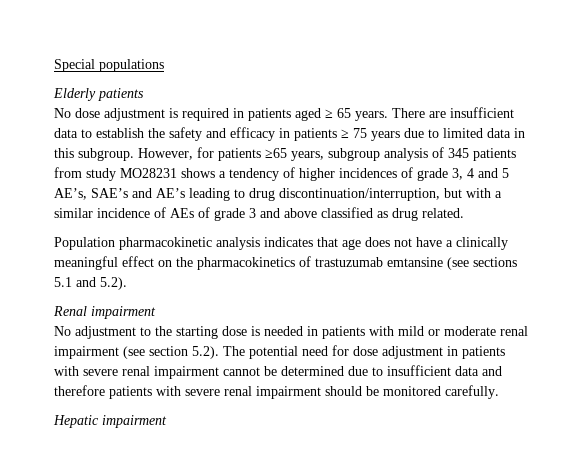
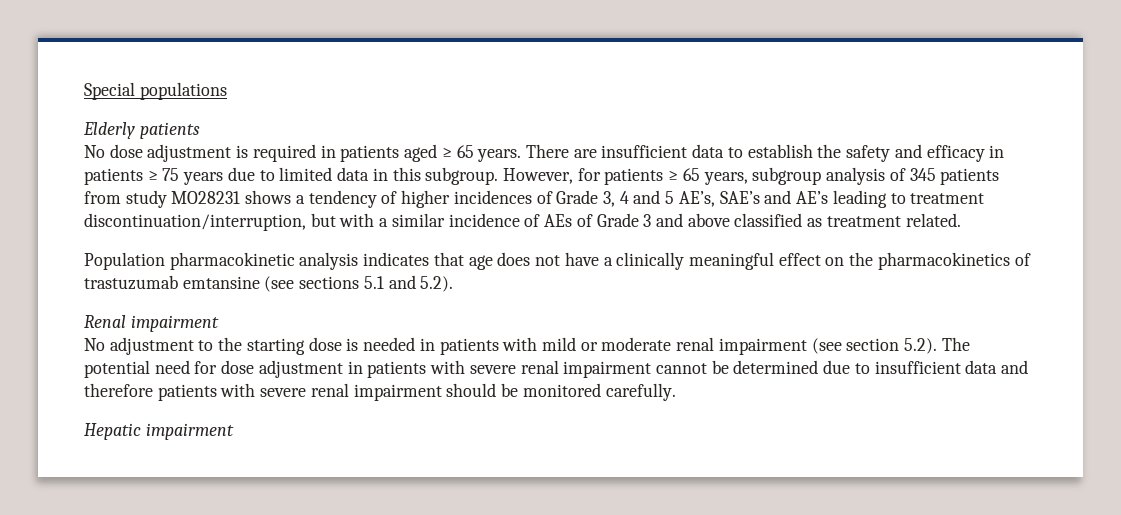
[265,148,287,158] ≥65 -> [668,168,700,181] ≥ 65
[417,168,448,181] grade -> [556,190,599,204] Grade
[249,188,275,201] drug -> [910,193,985,204] treatment
[214,208,245,221] grade -> [596,213,639,227] Grade
[392,208,418,221] drug -> [826,216,901,227] treatment

